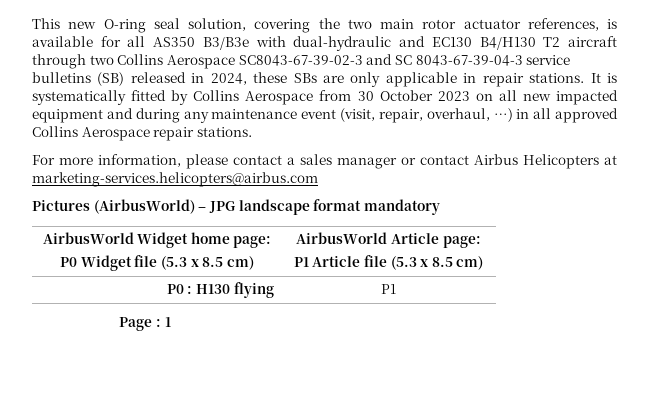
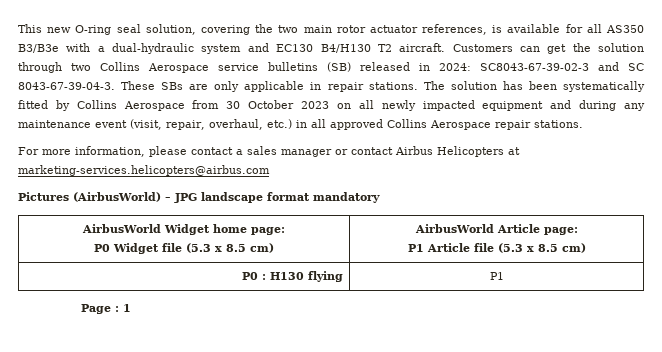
[293,36,392,51] dual-hydraulic -> [97,43,242,54] a dual-hydraulic system
[568,36,617,47] [32,54,523,69] aircraft through two Collins Aerospace SC8043-67-39-02-3 and SC 8043-67-39-04-3 -> [399,43,644,54] [18,62,209,73] aircraft. Customers can get the solution through two Collins Aerospace
[210,72,288,85] 2024, these -> [439,62,644,71] [18,81,156,90] 2024: SC8043-67-39-02-3 and SC 8043-67-39-04-3. These
[590,73,618,83] It is -> [423,81,557,90] The solution has been
[522,93,551,101] new -> [381,100,416,111] newly
[493,108,513,122] …) -> [266,119,292,129] etc.)

